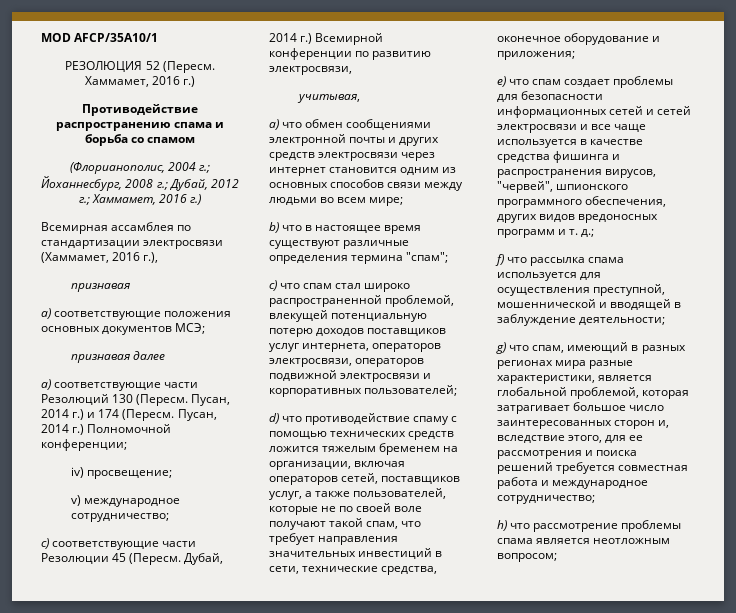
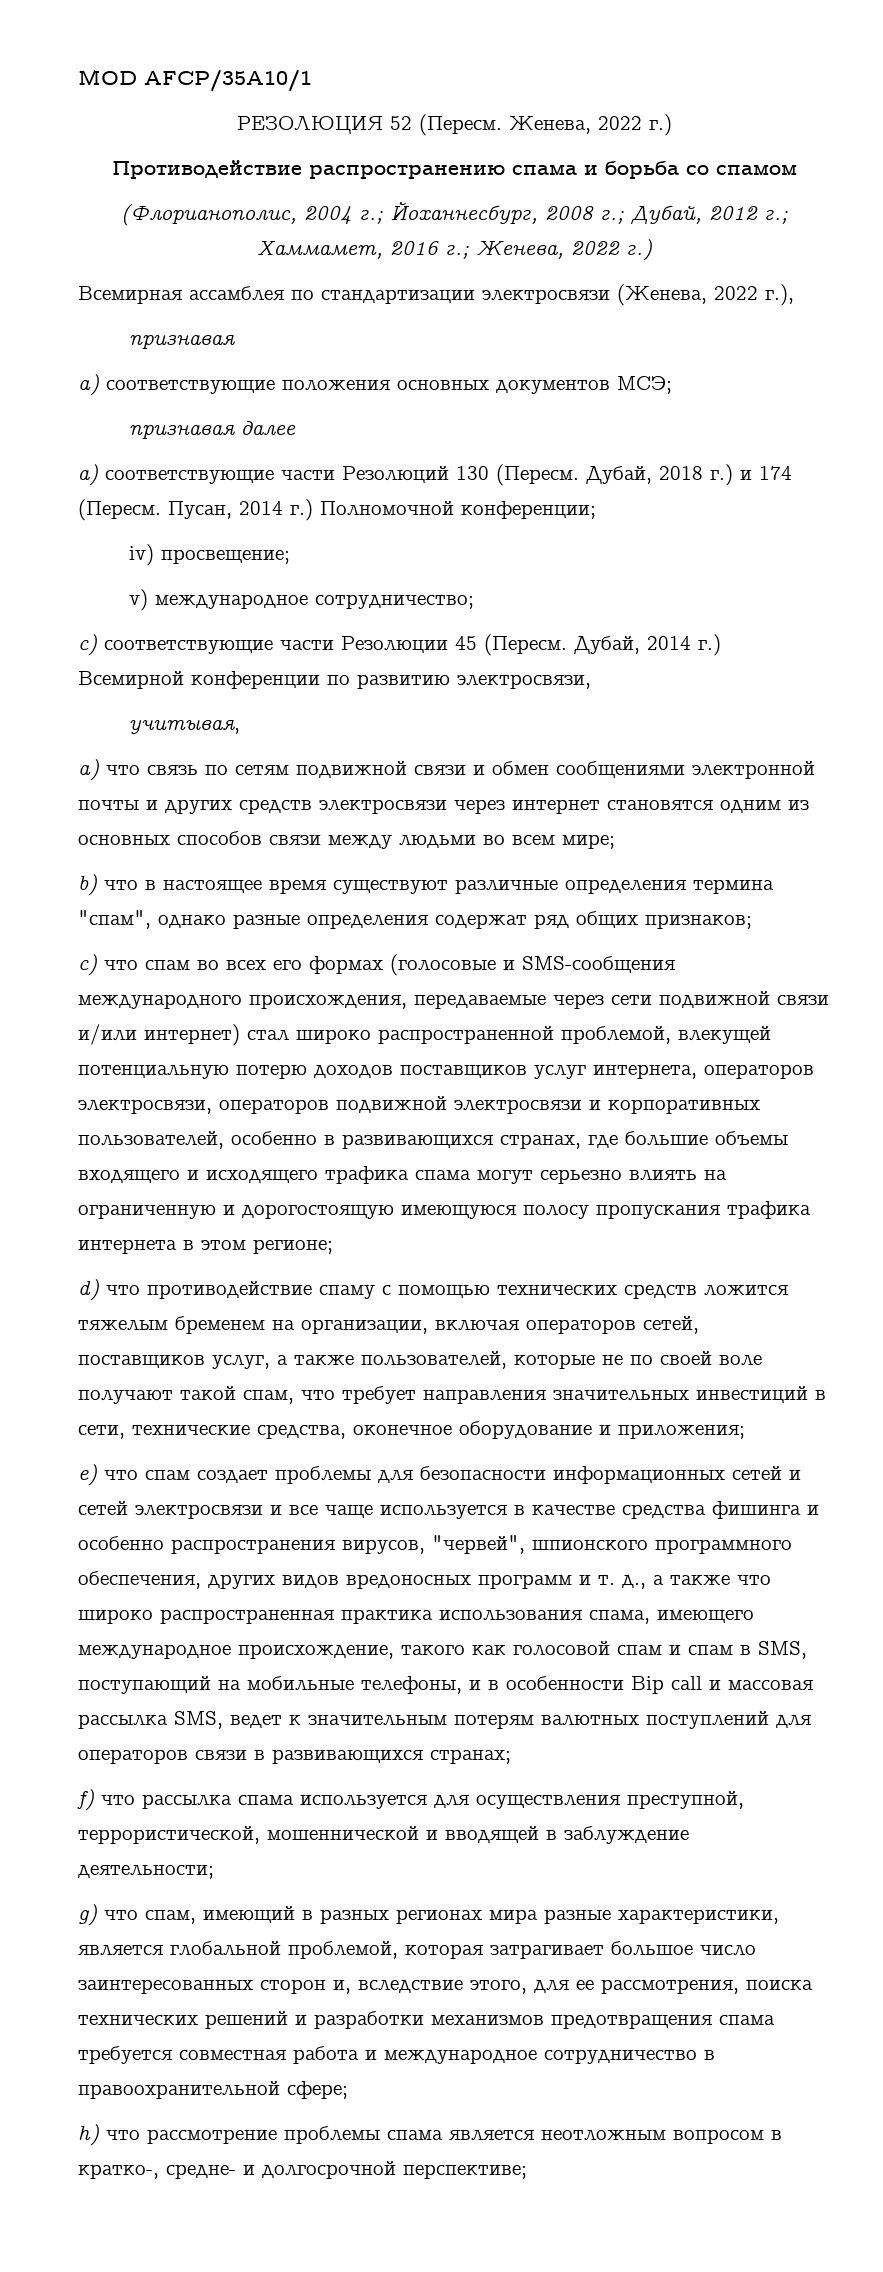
[84,76,180,87] Хаммамет, 2016 -> [508,116,642,134] Женева, 2022
(188, 198) none -> [444,240,620,259] г.; Женева, 2022
[41,252,141,263] (Хаммамет, 2016 -> [617,284,758,306] (Женева, 2022
[191,394,231,406] [41,409,69,418] Пусан, 2014 -> [586,466,703,484] Дубай, 2018
(303, 125) none -> [147,761,485,778] связь по сетям подвижной связи и
[329,167,398,173] становится -> [607,800,713,810] становятся
[406,252,449,263] [269,280,333,291] "спам"; // c) что спам -> [78,910,752,929] [78,954,675,976] [78,991,829,1009] [78,1024,240,1046] "спам", однако разные определения содержат ряд общих признаков; // c) что спам во всех его формах (голосовые и SMS-сообщения международного происхождения, передаваемые через сети подвижной связи и/или интернет)
[364,385,458,396] пользователей; -> [78,1131,788,1149] [78,1166,727,1184] [78,1201,811,1219] [78,1239,333,1254] пользователей, особенно в развивающихся странах, где большие объемы входящего и исходящего трафика спама могут серьезно влиять на ограниченную и дорогостоящую имеющуюся полосу пропускания трафика интернета в этом регионе;
(621, 157) none -> [78,1536,164,1550] особенно
[581,229,595,237] д.; -> [622,1575,771,1589] [78,1609,754,1624] [78,1641,807,1659] [78,1676,813,1694] [78,1711,811,1729] [78,1749,511,1764] д., а также что широко распространенная практика использования спама, имеющего международное происхождение, такого как голосовой спам и спам в SMS, поступающий на мобильные телефоны, и в особенности Bip call и массовая рассылка SMS, ведет к значительным потерям валютных поступлений для операторов связи в развивающихся странах;
(666, 290) none -> [78,1826,260,1844] террористической,
[497,450,638,459] [497,462,553,474] рассмотрения и поиска решений -> [601,1979,813,1994] [78,2011,775,2029] рассмотрения, поиска технических решений и разработки механизмов предотвращения спама
[497,495,595,504] сотрудничество; -> [544,2049,715,2064] [78,2081,348,2099] сотрудничество в правоохранительной сфере;
[497,553,557,562] вопросом; -> [673,2129,782,2144] [78,2161,527,2179] вопросом в кратко-, средне- и долгосрочной перспективе;

